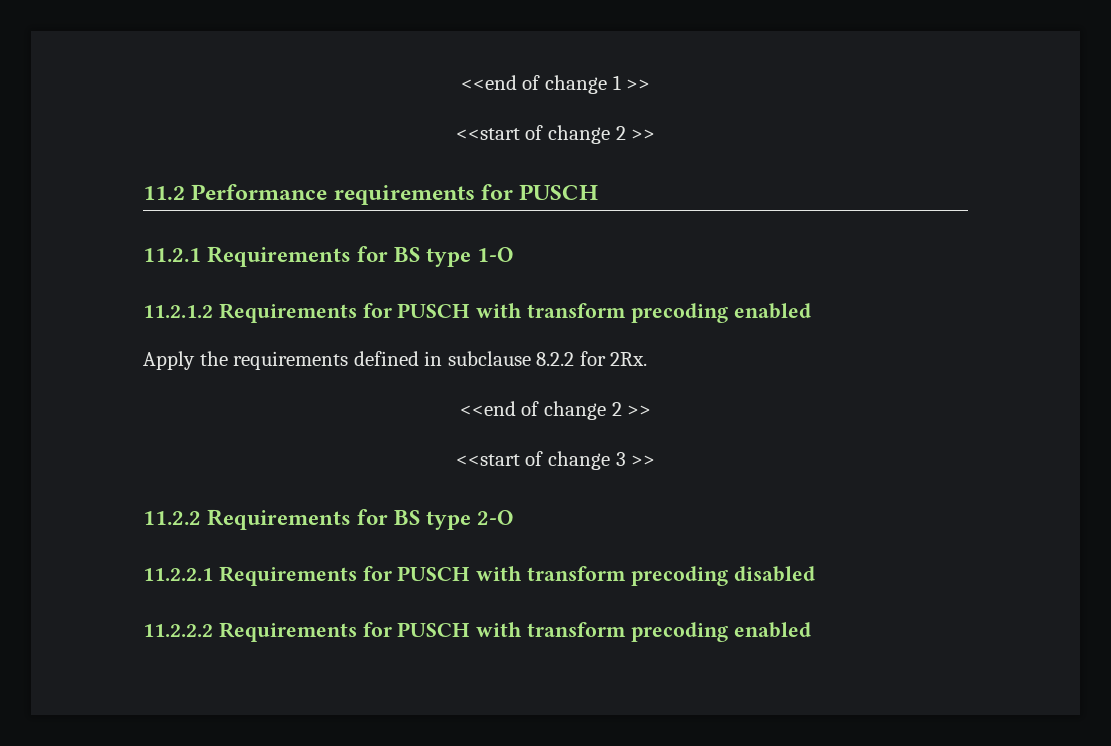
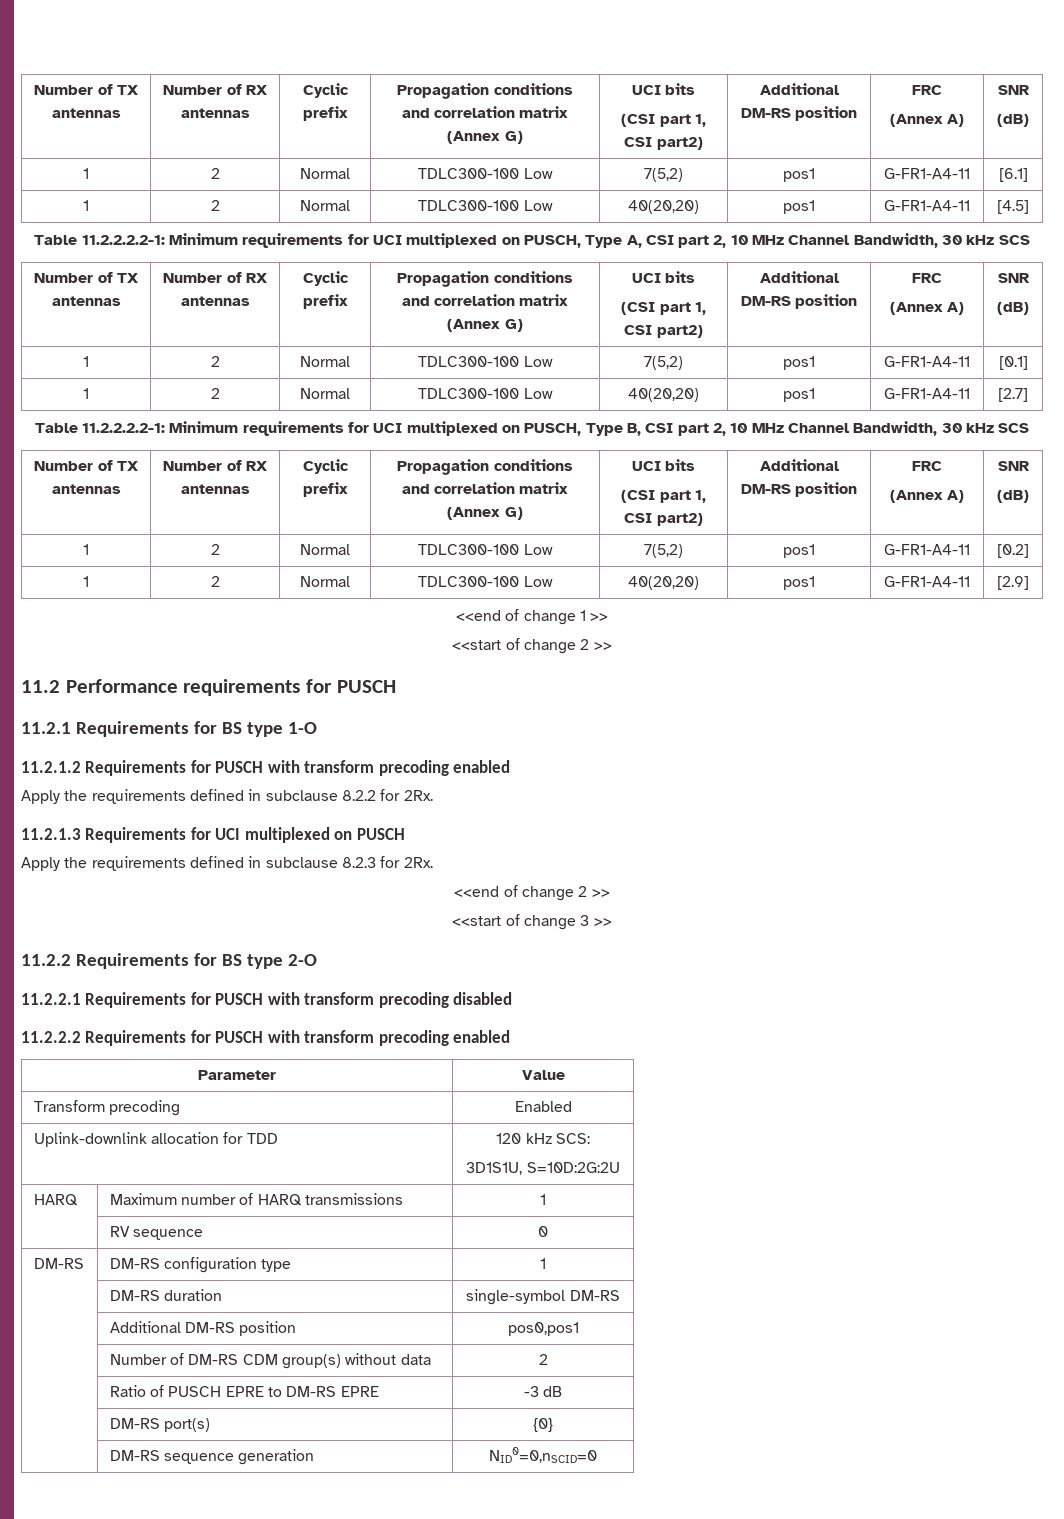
(460, 82) none -> [34,84,139,95] [51,108,121,118] [163,84,268,95] [180,108,250,118] [302,83,349,98] [302,106,348,121] [397,83,573,99] [401,106,569,118] [447,131,523,144] [631,83,696,95] [621,114,706,127] [624,137,703,150] [759,83,839,95] [740,106,858,121] [912,85,942,95] [889,114,965,127] [997,85,1030,95] [997,114,1029,127] [83,168,89,179] [210,168,220,179] [300,168,350,179] [418,168,553,179] [644,168,683,182] [783,168,815,182] [884,168,970,179] [998,168,1028,182] [83,200,89,211] [210,200,220,211] [300,200,350,211] [418,200,553,211] [628,200,699,214] [783,200,815,214] [884,200,970,211] [997,200,1029,214] [34,233,1030,248] [34,272,139,283] [51,296,121,306] [163,272,268,283] [180,296,250,306] [302,271,349,286] [302,294,348,309] [397,271,573,287] [401,294,569,306] [447,319,523,332] [631,271,696,283] [621,302,706,315] [624,325,703,338] [759,271,839,283] [740,294,858,309] [912,273,942,283] [889,302,965,315] [997,273,1030,283] [997,302,1029,315] [83,356,89,367] [210,356,220,367] [300,356,350,367] [418,356,553,367] [644,356,683,370] [783,356,815,370] [884,356,970,367] [998,356,1028,370] [83,388,89,399] [210,388,220,399] [300,388,350,399] [418,388,553,399] [628,388,699,402] [783,388,815,402] [884,388,970,399] [998,388,1028,402] [34,421,1030,436] [34,460,139,471] [51,484,121,494] [163,460,268,471] [180,484,250,494] [302,459,349,474] [302,482,348,497] [397,459,573,475] [401,482,569,494] [447,507,523,520] [631,459,696,471] [621,490,706,503] [624,513,703,526] [759,459,839,471] [740,482,858,497] [912,461,942,471] [889,490,965,503] [997,461,1030,471] [997,490,1029,503] [83,544,89,555] [210,544,220,555] [300,544,350,555] [418,544,553,555] [644,544,683,558] [783,544,815,558] [884,544,970,555] [997,544,1029,558] [83,576,89,587] [210,576,220,587] [300,576,350,587] [418,576,553,587] [628,576,699,590] [783,576,815,590] [884,576,970,587] [997,576,1029,590] Number of TX antennas | Number of RX antennas | Cyclic prefix | Propagation conditions and correlation matrix (Annex G) | UCI bits // (CSI part 1, CSI part2) | Additional DM-RS position | FRC // (Annex A) | SNR // (dB) // 1 | 2 | Normal | TDLC300-100 Low | 7(5,2) | pos1 | G-FR1-A4-11 | [6.1] // 1 | 2 | Normal | TDLC300-100 Low | 40(20,20) | pos1 | G-FR1-A4-11 | [4.5] // Table 11.2.2.2.2-1: Minimum requirements for UCI multiplexed on PUSCH, Type A, CSI part 2, 10 MHz Channel Bandwidth, 30 kHz SCS // Number of TX antennas | Number of RX antennas | Cyclic prefix | Propagation conditions and correlation matrix (Annex G) | UCI bits // (CSI part 1, CSI part2) | Additional DM-RS position | FRC // (Annex A) | SNR // (dB) // 1 | 2 | Normal | TDLC300-100 Low | 7(5,2) | pos1 | G-FR1-A4-11 | [0.1] // 1 | 2 | Normal | TDLC300-100 Low | 40(20,20) | pos1 | G-FR1-A4-11 | [2.7] // Table 11.2.2.2.2-1: Minimum requirements for UCI multiplexed on PUSCH, Type B, CSI part 2, 10 MHz Channel Bandwidth, 30 kHz SCS // Number of TX antennas | Number of RX antennas | Cyclic prefix | Propagation conditions and correlation matrix (Annex G) | UCI bits // (CSI part 1, CSI part2) | Additional DM-RS position | FRC // (Annex A) | SNR // (dB) // 1 | 2 | Normal | TDLC300-100 Low | 7(5,2) | pos1 | G-FR1-A4-11 | [0.2] // 1 | 2 | Normal | TDLC300-100 Low | 40(20,20) | pos1 | G-FR1-A4-11 | [2.9] //
(648, 359) none -> [21,827,405,843] [21,856,433,871] // 11.2.1.3 Requirements for UCI multiplexed on PUSCH // Apply the requirements defined in subclause 8.2.3 for 2Rx.
(811, 630) none -> [198,1070,276,1080] [521,1070,565,1080] [33,1100,181,1116] [514,1101,572,1112] [33,1132,278,1147] [496,1133,590,1144] [466,1162,620,1175] [33,1194,78,1206] [109,1193,404,1206] [540,1194,546,1205] [109,1226,204,1240] [538,1226,548,1237] [33,1258,84,1269] [109,1257,292,1273] [540,1258,546,1269] [109,1289,223,1301] [466,1289,620,1305] [109,1321,297,1336] [507,1322,579,1336] [109,1353,431,1369] [538,1354,548,1365] [109,1385,379,1397] [523,1386,563,1397] [109,1418,211,1432] [533,1418,553,1432] [109,1449,315,1465] [489,1447,597,1463] // Parameter | Value // Transform precoding | Enabled // Uplink-downlink allocation for TDD | 120 kHz SCS: // 3D1S1U, S=10D:2G:2U // HARQ | Maximum number of HARQ transmissions | 1 // | RV sequence | 0 // DM-RS | DM-RS configuration type | 1 // | DM-RS duration | single-symbol DM-RS // | Additional DM-RS position | pos0,pos1 // | Number of DM-RS CDM group(s) without data | 2 // | Ratio of PUSCH EPRE to DM-RS EPRE | -3 dB // | DM-RS port(s) | {0} // | DM-RS sequence generation | NID0=0,nSCID=0

